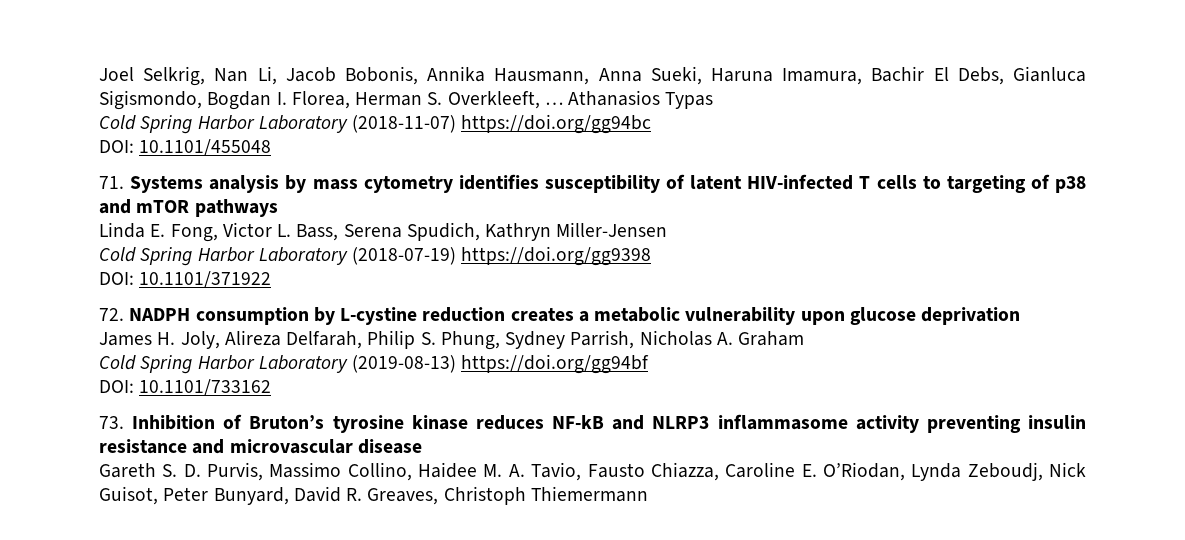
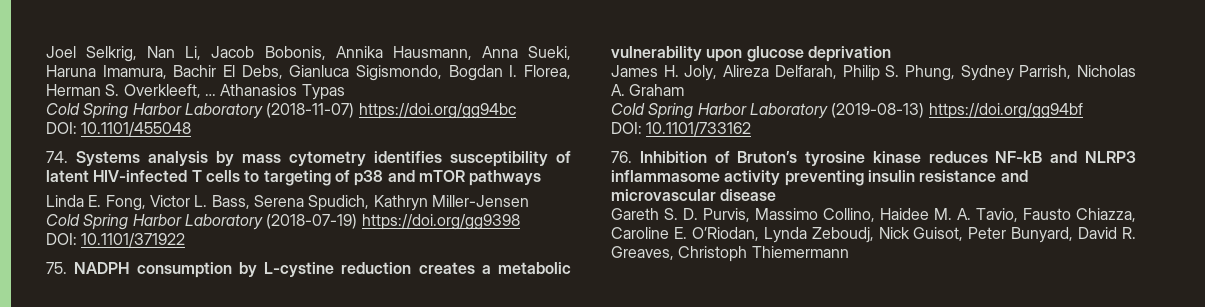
[99,176,124,189] 71. -> [46,151,68,163] 74.
[99,308,124,321] 72. -> [46,262,67,274] 75.
[99,416,124,429] 73. -> [611,151,632,163] 76.

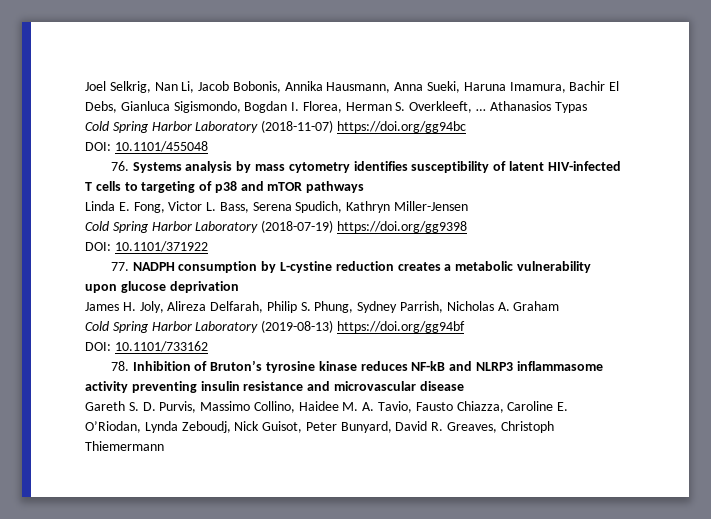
[46,151,68,163] 74. -> [110,161,129,171] 76.
[46,262,67,274] 75. -> [110,262,129,271] 77.
[611,151,632,163] 76. -> [110,361,129,371] 78.

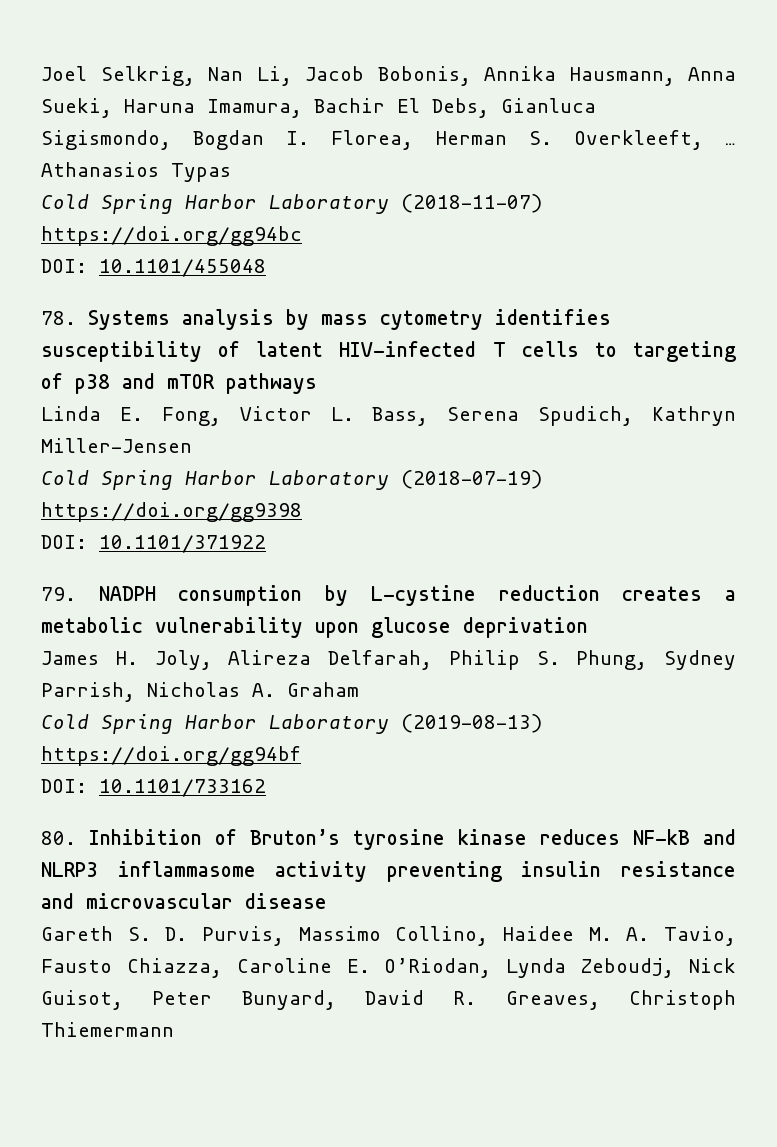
[110,161,129,171] 76. -> [41,311,76,325] 78.
[110,262,129,271] 77. -> [41,587,76,601] 79.
[110,361,129,371] 78. -> [41,831,76,845] 80.

